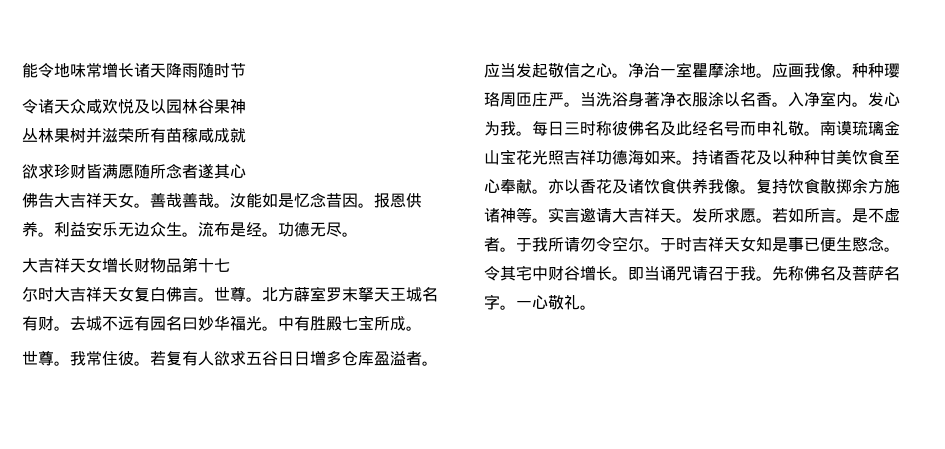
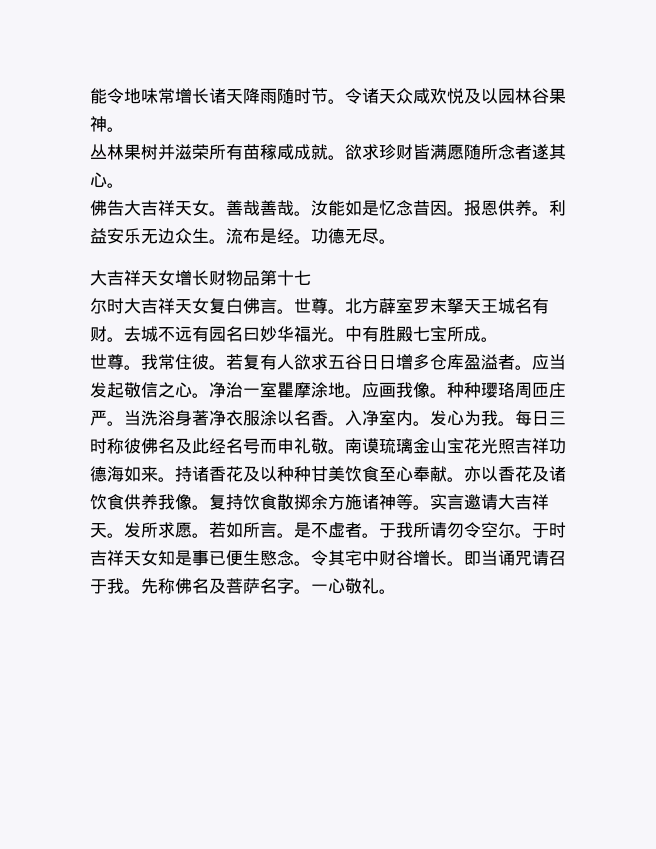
(246, 70) // -> [328,99,345,104] 。
(246, 106) none -> [107,127,124,132] 。
(246, 135) // -> [328,155,345,160] 。
(246, 171) none -> [107,183,124,188] 。

